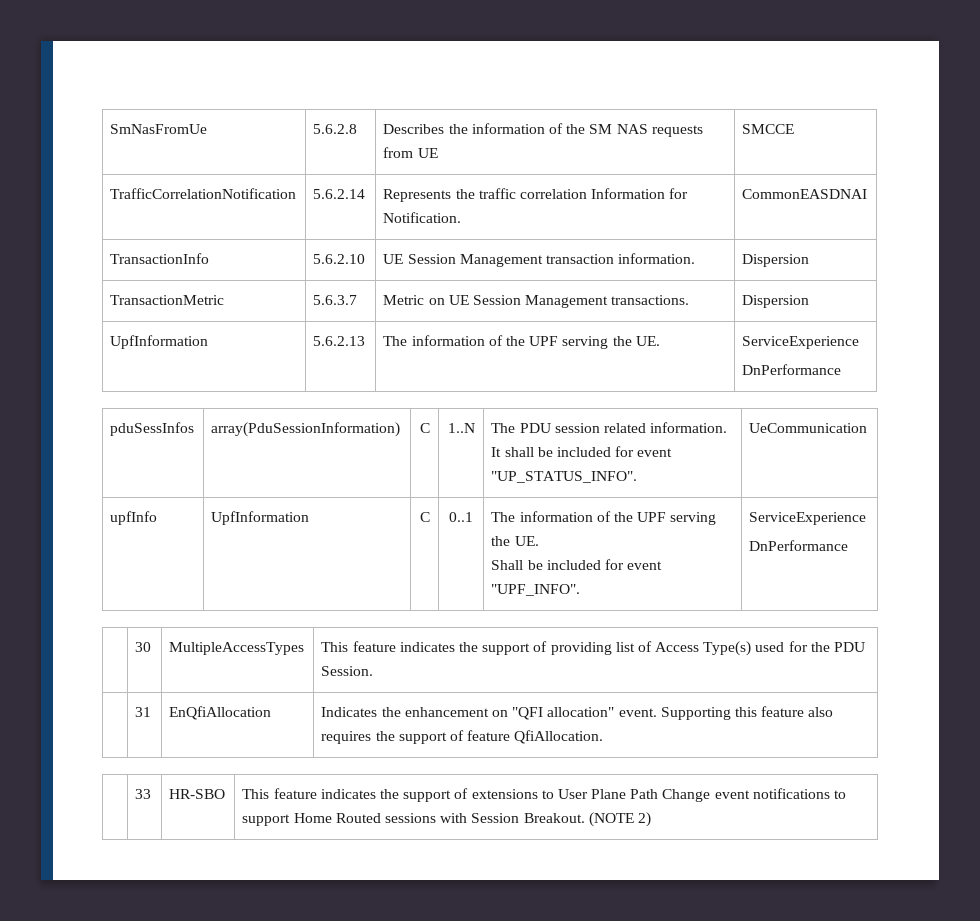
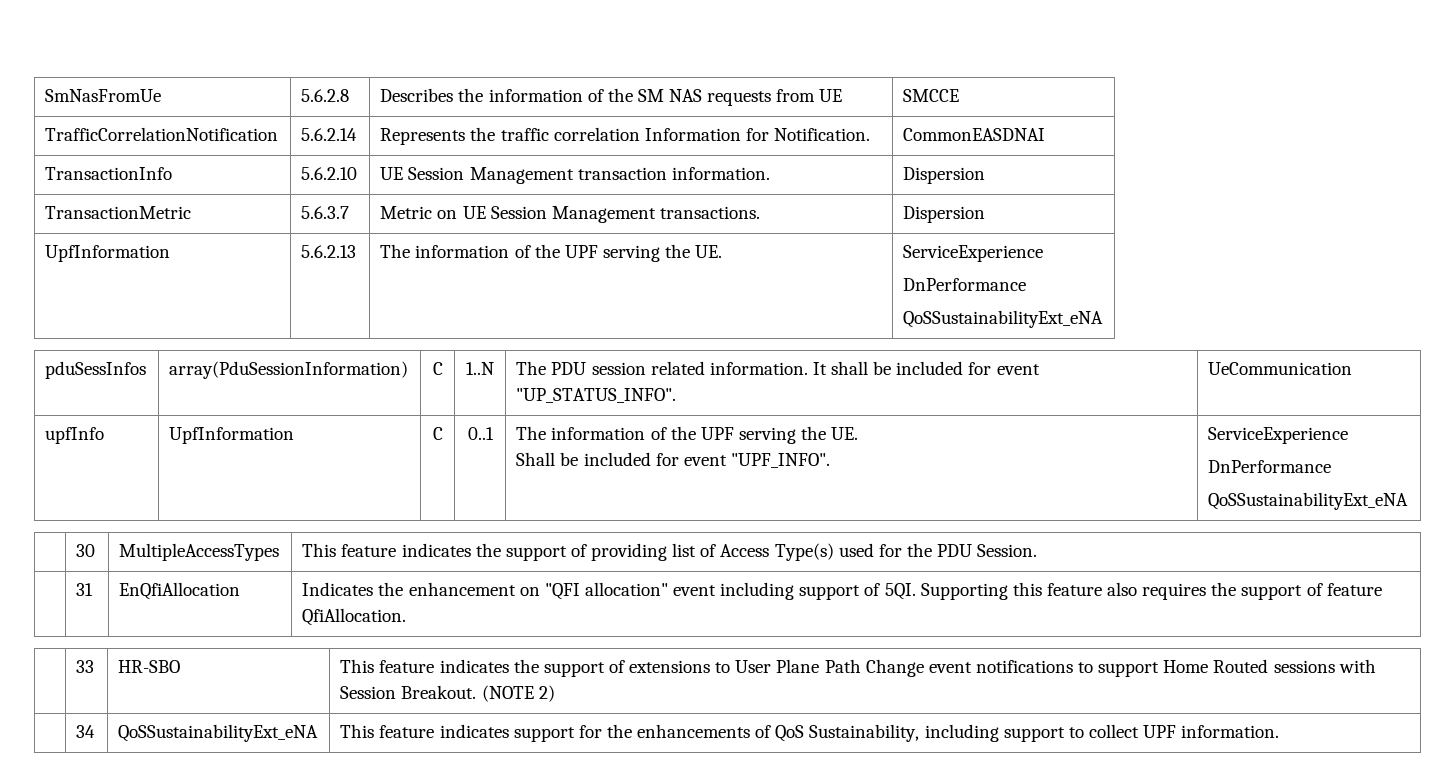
(842, 369) none -> [903,310,1104,328] // QoSSustainabilityExt_eNA
(849, 545) none -> [1208,492,1409,510] // QoSSustainabilityExt_eNA
[618,708,657,717] event. -> [673,582,916,600] event including support of 5QI.
(651, 819) none -> [76,725,96,738] [118,724,319,742] [340,724,1280,742] // | 34 | QoSSustainabilityExt_eNA | This feature indicates support for the enhancements of QoS Sustainability, including support to collect UPF information.

